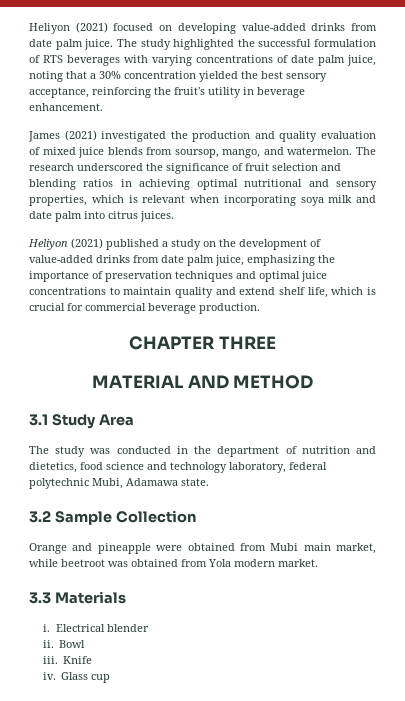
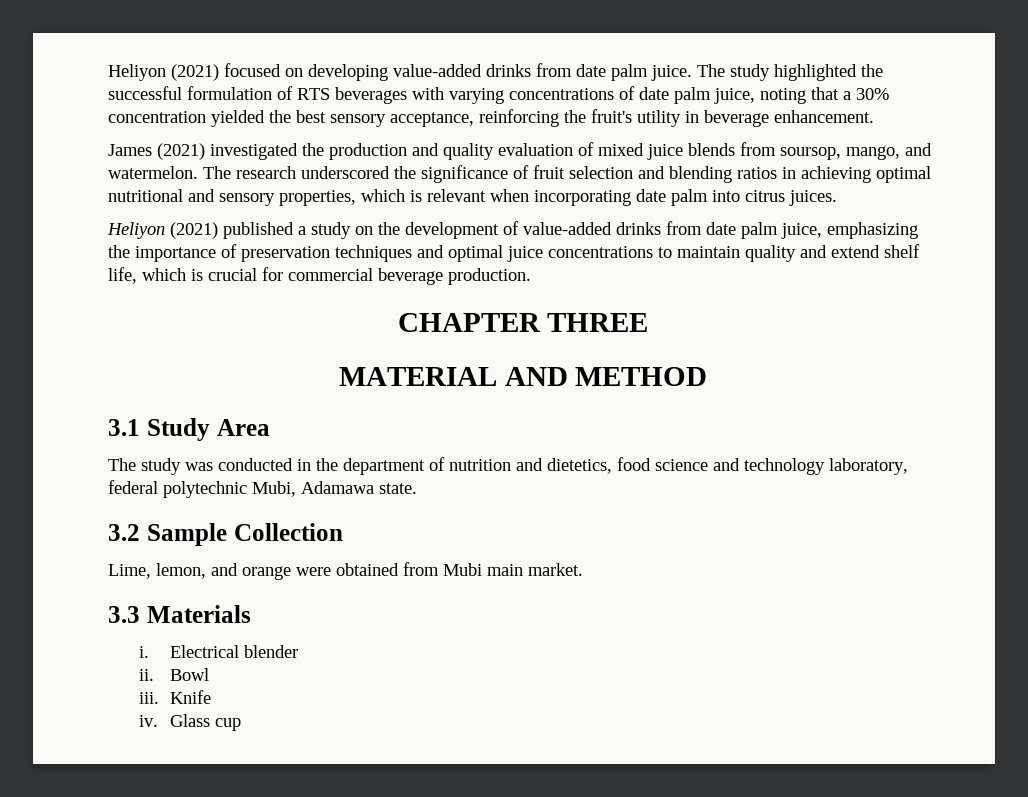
[300,195,376,206] soya milk and -> (631, 198) none
[29,543,151,554] Orange and pineapple -> [108,563,291,580] Lime, lemon, and orange
[336,543,376,554] [29,559,275,567] market, while beetroot was obtained from Yola modern -> (523, 570) none

